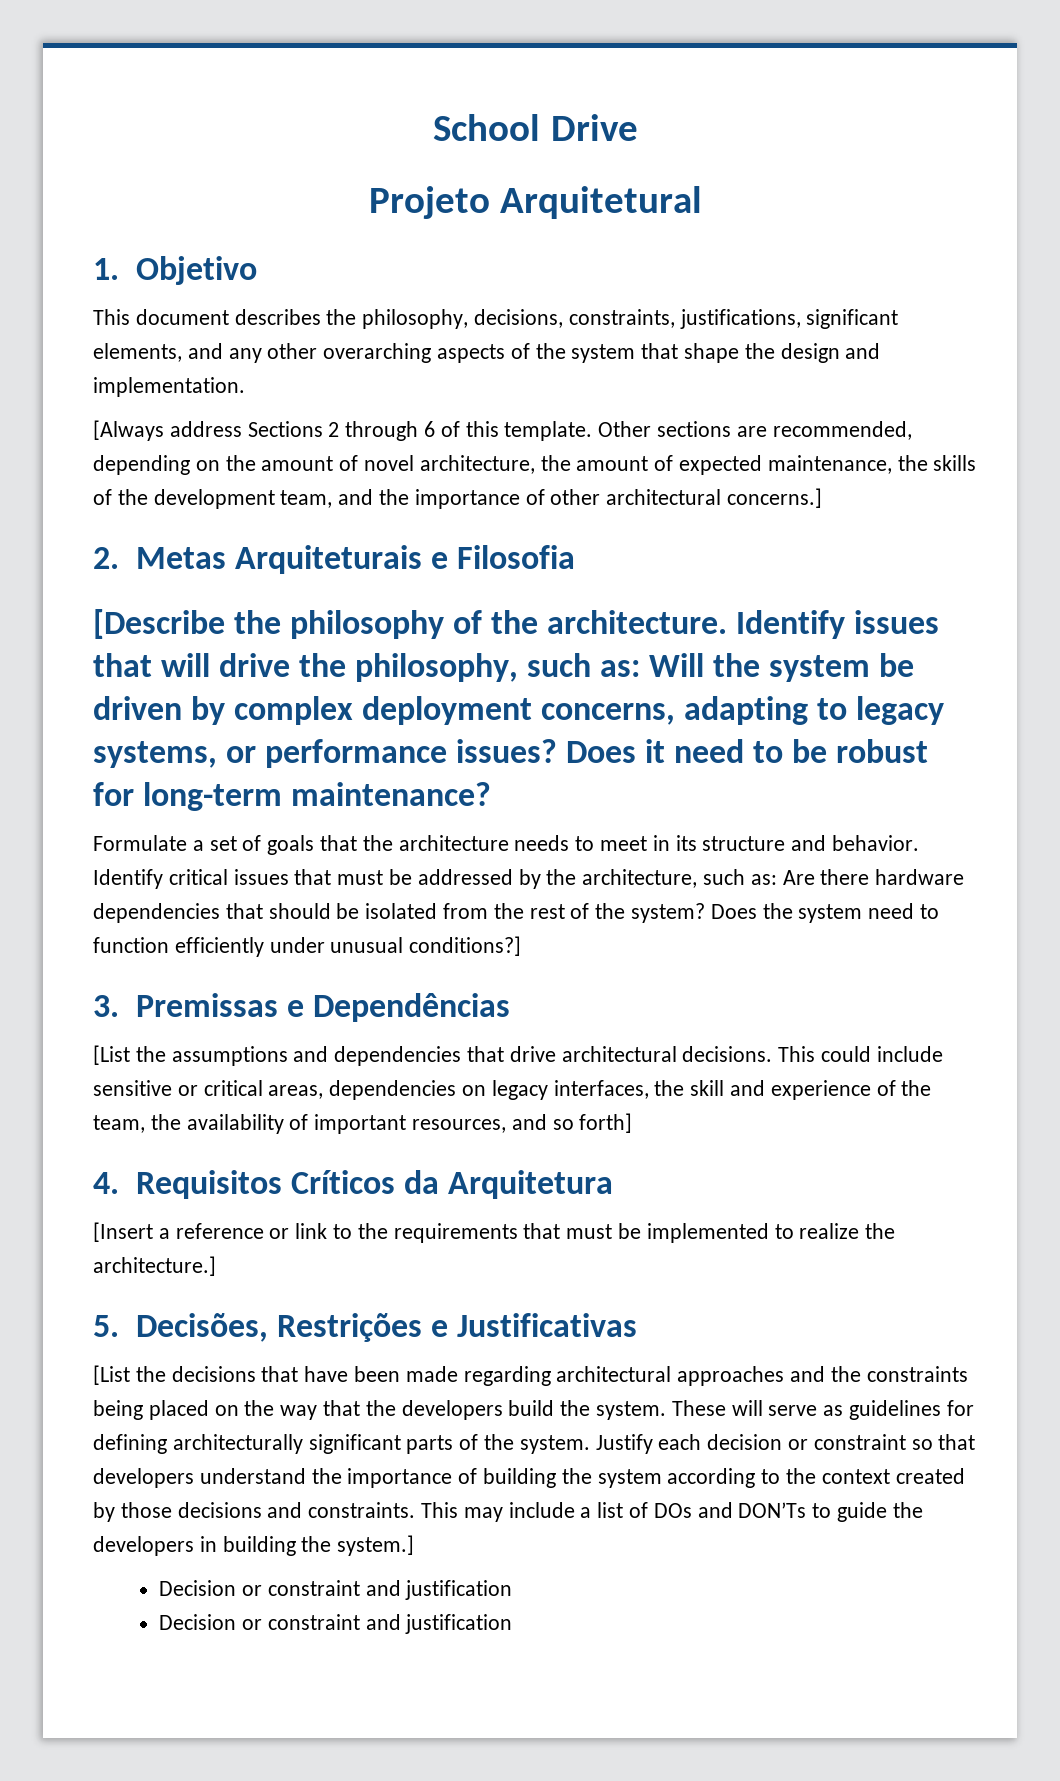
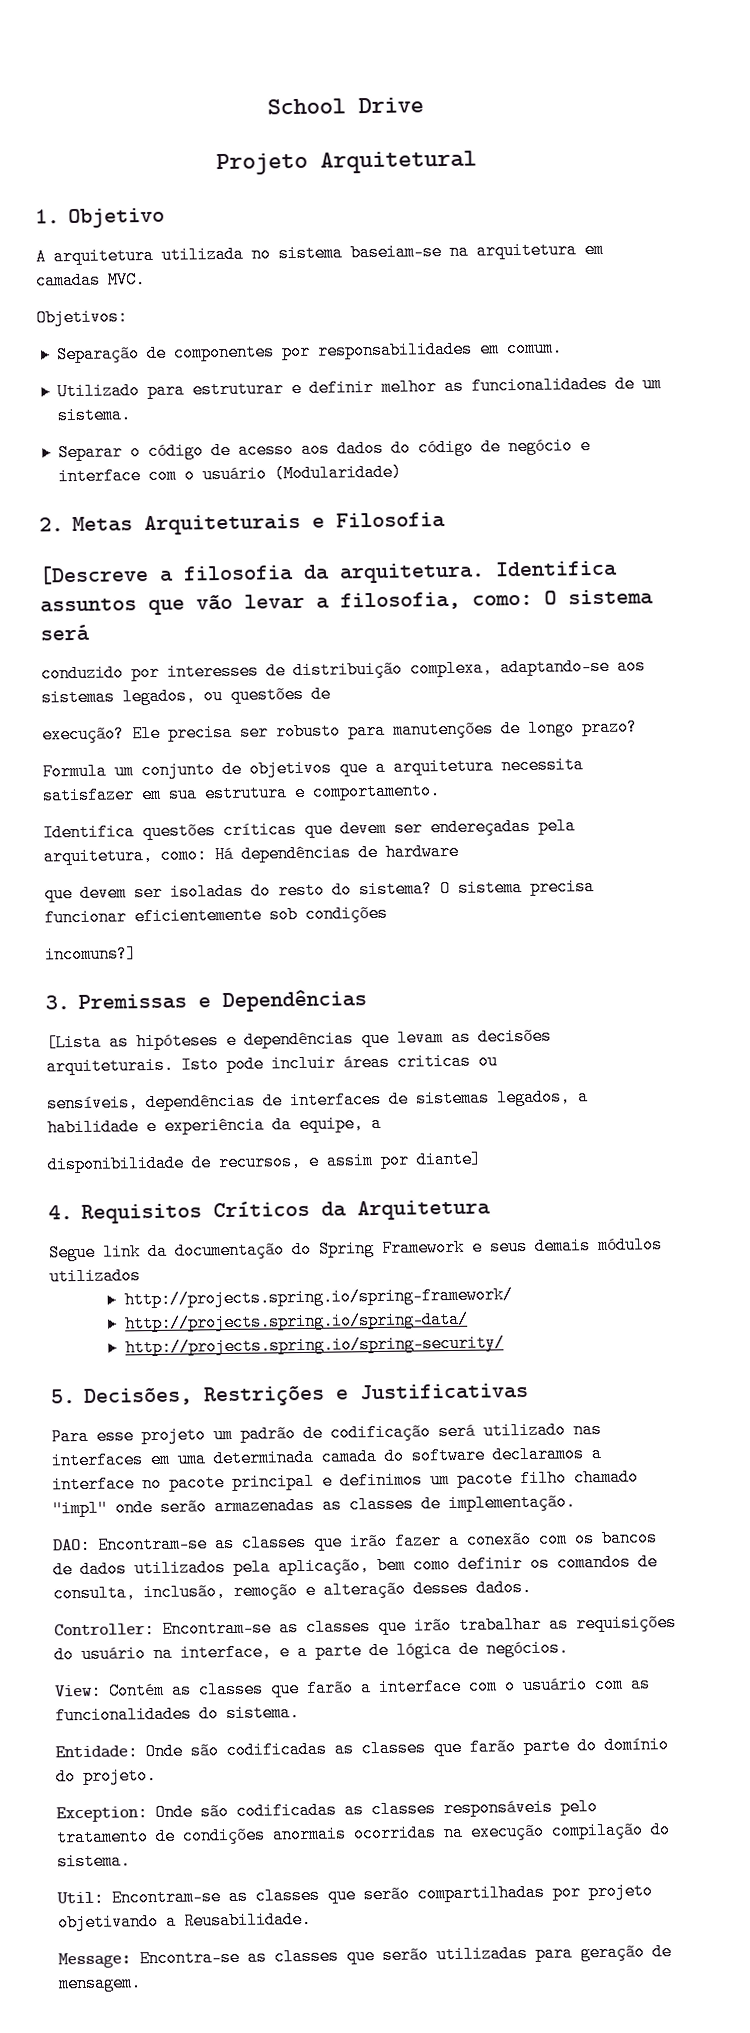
[93,309,899,329] [93,343,881,363] [93,377,245,397] [93,420,912,441] [93,455,977,475] [93,488,823,509] This document describes the philosophy, decisions, constraints, justifications, significant elements, and any other overarching aspects of the system that shape the design and implementation. // [Always address Sections 2 through 6 of this template. Other sections are recommended, depending on the amount of novel architecture, the amount of expected maintenance, the skills of the development team, and the importance of other architectural concerns.] -> [35,240,604,266] [35,271,146,290] [36,308,128,327] [55,339,563,364] [56,375,662,401] [56,406,132,425] [57,437,591,462] [57,463,402,486] A arquitetura utilizada no sistema baseiam-se na arquitetura em camadas MVC. // Objetivos: // Separação de componentes por responsabilidades em comum. // Utilizado para estruturar e definir melhor as funcionalidades de um sistema. // Separar o código de acesso aos dados do código de negócio e interface com o usuário (Modularidade)
[93,609,940,639] [93,653,915,682] [93,696,945,725] [93,739,929,768] [93,782,492,811] [93,835,920,855] [93,869,965,889] [93,903,940,923] [93,936,522,957] [93,993,510,1022] [93,1045,943,1066] [93,1080,932,1100] [93,1113,633,1134] [Describe the philosophy of the architecture. Identify issues that will drive the philosophy, such as: Will the system be driven by complex deployment concerns, adapting to legacy systems, or performance issues? Does it need to be robust for long-term maintenance? // Formulate a set of goals that the architecture needs to meet in its structure and behavior. Identify critical issues that must be addressed by the architecture, such as: Are there hardware dependencies that should be isolated from the rest of the system? Does the system need to function efficiently under unusual conditions?] // 3. Premissas e Dependências // [List the assumptions and dependencies that drive architectural decisions. This could include sensitive or critical areas, dependencies on legacy interfaces, the skill and experience of the team, the availability of important resources, and so forth] -> [39,560,618,585] [40,589,654,616] [40,624,90,642] [41,657,646,683] [41,685,331,707] [42,718,638,744] [42,756,584,781] [42,782,441,805] [43,817,576,842] [43,842,459,866] [44,878,595,903] [44,904,388,927] [45,945,137,964] [45,989,367,1013] [46,1027,552,1052] [46,1052,498,1076] [47,1088,589,1113] [47,1114,382,1137] [47,1150,482,1174] [Descreve a filosofia da arquitetura. Identifica assuntos que vão levar a filosofia, como: O sistema será // conduzido por interesses de distribuição complexa, adaptando-se aos sistemas legados, ou questões de // execução? Ele precisa ser robusto para manutenções de longo prazo? // Formula um conjunto de objetivos que a arquitetura necessita satisfazer em sua estrutura e comportamento. // Identifica questões críticas que devem ser endereçadas pela arquitetura, como: Há dependências de hardware // que devem ser isoladas do resto do sistema? O sistema precisa funcionar eficientemente sob condições // incomuns?] // 3. Premissas e Dependências // [Lista as hipóteses e dependências que levam as decisões arquiteturais. Isto pode incluir áreas criticas ou // sensíveis, dependências de interfaces de sistemas legados, a habilidade e experiência da equipe, a // disponibilidade de recursos, e assim por diante]
[93,1222,896,1243] [93,1256,216,1276] [Insert a reference or link to the requirements that must be implemented to realize the architecture.] -> [49,1236,663,1262] [49,1267,141,1286] [123,1286,513,1309] [123,1310,469,1333] [124,1334,505,1357] Segue link da documentação do Spring Framework e seus demais módulos utilizados // http://projects.spring.io/spring-framework/ // http://projects.spring.io/spring-data/ // http://projects.spring.io/spring-security/
[93,1365,968,1386] [93,1400,974,1420] [93,1434,976,1454] [93,1468,965,1488] [93,1502,923,1522] [93,1535,415,1556] [159,1580,513,1600] [159,1614,513,1634] [List the decisions that have been made regarding architectural approaches and the constraints being placed on the way that the developers build the system. These will serve as guidelines for defining architecturally significant parts of the system. Justify each decision or constraint so that developers understand the importance of building the system according to the context created by those decisions and constraints. This may include a list of DOs and DON’Ts to guide the developers in building the system.] // Decision or constraint and justification // Decision or constraint and justification -> [51,1420,602,1446] [51,1444,603,1470] [52,1468,639,1494] [52,1493,576,1518] [52,1529,658,1555] [53,1553,658,1579] [53,1578,532,1603] [54,1614,677,1640] [54,1639,569,1664] [54,1675,651,1701] [55,1704,300,1725] [55,1736,669,1762] [56,1767,157,1786] [56,1798,598,1823] [56,1821,671,1847] [57,1852,131,1871] [56,1882,653,1908] [58,1910,312,1932] [58,1943,672,1969] [58,1974,142,1993] Para esse projeto um padrão de codificação será utilizado nas interfaces em uma determinada camada do software declaramos a interface no pacote principal e definimos um pacote filho chamado "impl" onde serão armazenadas as classes de implementação. // DAO: Encontram-se as classes que irão fazer a conexão com os bancos de dados utilizados pela aplicação, bem como definir os comandos de consulta, inclusão, remoção e alteração desses dados. // Controller: Encontram-se as classes que irão trabalhar as requisições do usuário na interface, e a parte de lógica de negócios. // View: Contém as classes que farão a interface com o usuário com as funcionalidades do sistema. // Entidade: Onde são codificadas as classes que farão parte do domínio do projeto. // Exception: Onde são codificadas as classes responsáveis pelo tratamento de condições anormais ocorridas na execução compilação do sistema. // Util: Encontram-se as classes que serão compartilhadas por projeto objetivando a Reusabilidade. // Message: Encontra-se as classes que serão utilizadas para geração de mensagem.

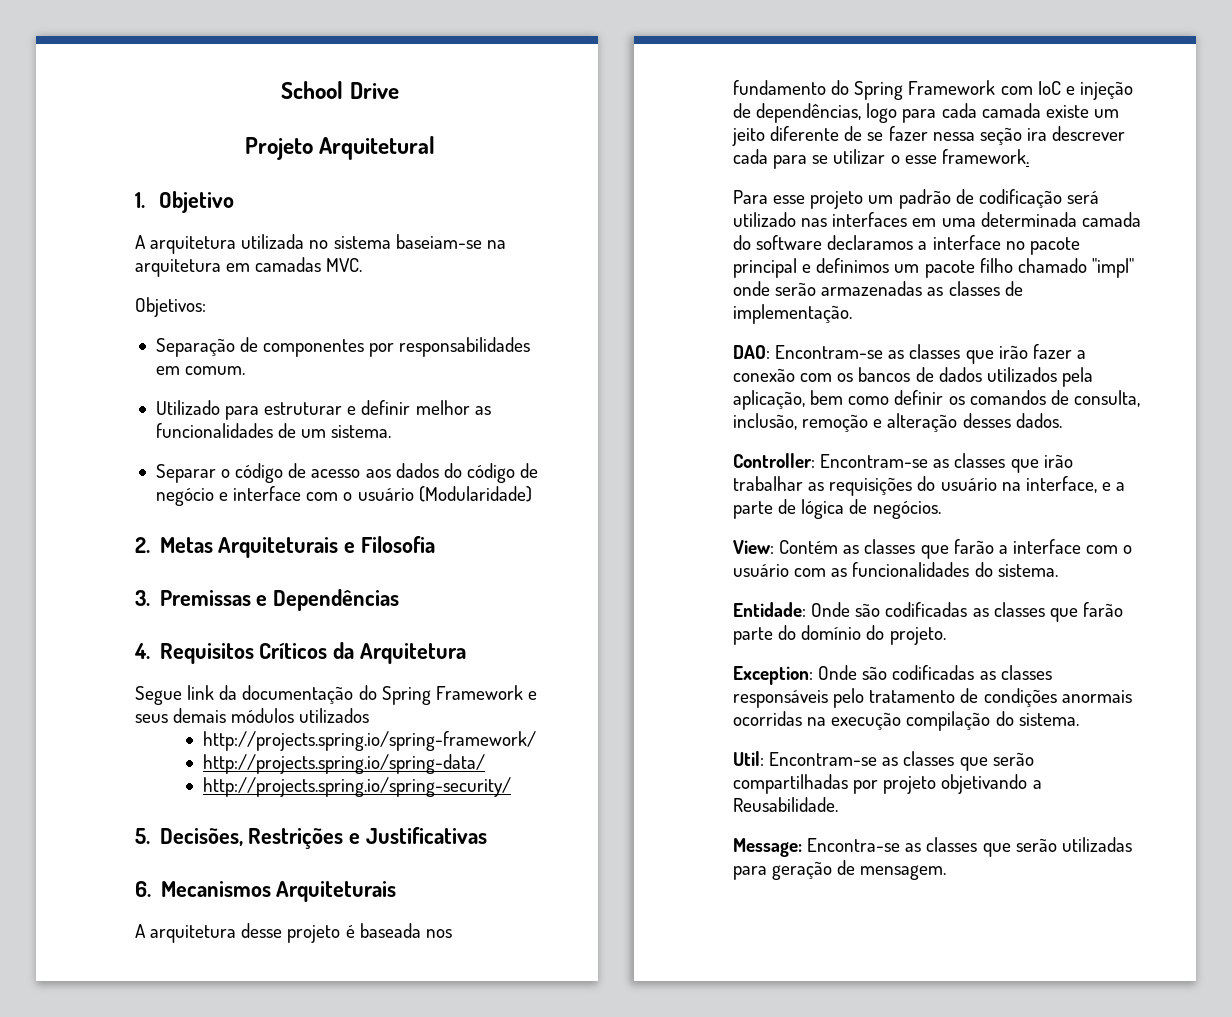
[39,560,618,585] [40,589,654,616] [40,624,90,642] [41,657,646,683] [41,685,331,707] [42,718,638,744] [42,756,584,781] [42,782,441,805] [43,817,576,842] [43,842,459,866] [44,878,595,903] [44,904,388,927] [45,945,137,964] [45,989,367,1013] [46,1027,552,1052] [46,1052,498,1076] [47,1088,589,1113] [47,1114,382,1137] [47,1150,482,1174] [Descreve a filosofia da arquitetura. Identifica assuntos que vão levar a filosofia, como: O sistema será // conduzido por interesses de distribuição complexa, adaptando-se aos sistemas legados, ou questões de // execução? Ele precisa ser robusto para manutenções de longo prazo? // Formula um conjunto de objetivos que a arquitetura necessita satisfazer em sua estrutura e comportamento. // Identifica questões críticas que devem ser endereçadas pela arquitetura, como: Há dependências de hardware // que devem ser isoladas do resto do sistema? O sistema precisa funcionar eficientemente sob condições // incomuns?] // 3. Premissas e Dependências // [Lista as hipóteses e dependências que levam as decisões arquiteturais. Isto pode incluir áreas criticas ou // sensíveis, dependências de interfaces de sistemas legados, a habilidade e experiência da equipe, a // disponibilidade de recursos, e assim por diante] -> [135,589,400,611] 3. Premissas e Dependências
(529, 1391) none -> [135,881,397,902] [135,923,452,943] [733,80,1133,100] [733,103,1119,123] [732,126,1126,146] [733,149,1029,169] // 6. Mecanismos Arquiteturais // A arquitetura desse projeto é baseada nos fundamento do Spring Framework com IoC e injeção de dependências, logo para cada camada existe um jeito diferente de se fazer nessa seção ira descrever cada para se utilizar o esse framework.

